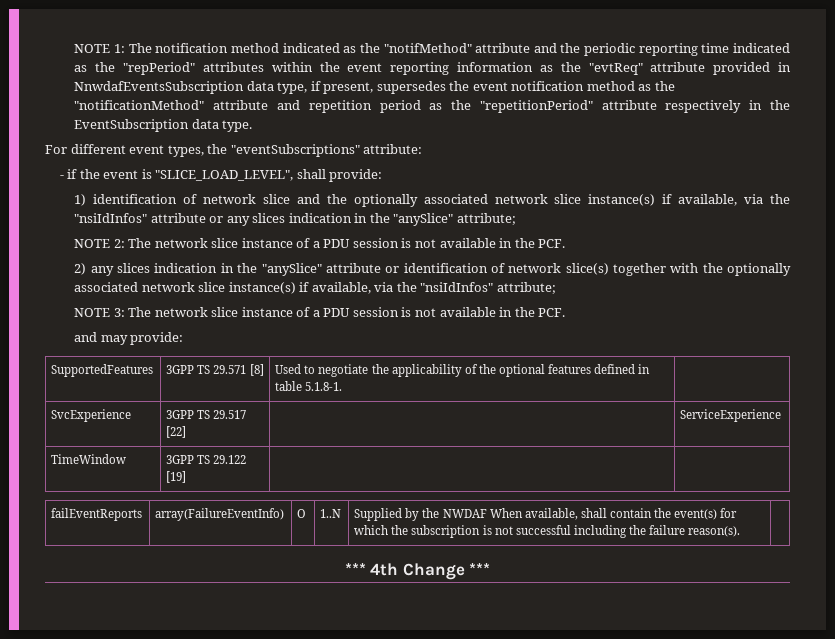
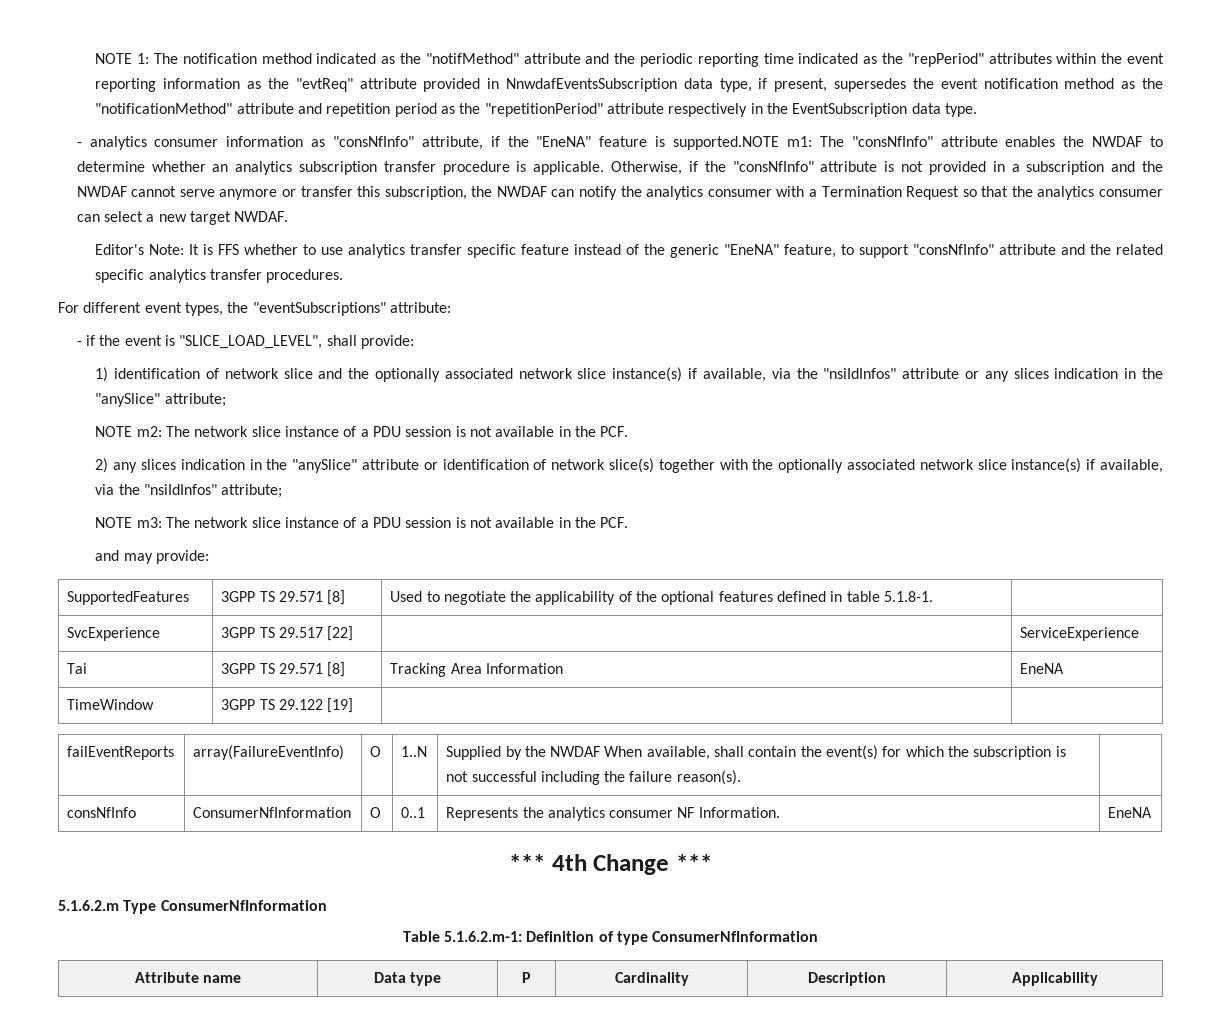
(253, 126) none -> [76,136,1163,150] [76,161,1163,175] [76,186,1164,200] [76,211,289,225] [95,244,1163,258] [95,269,344,283] // - analytics consumer information as "consNfInfo" attribute, if the "EneNA" feature is supported.NOTE m1: The "consNfInfo" attribute enables the NWDAF to determine whether an analytics subscription transfer procedure is applicable. Otherwise, if the "consNfInfo" attribute is not provided in a subscription and the NWDAF cannot serve anymore or transfer this subscription, the NWDAF can notify the analytics consumer with a Termination Request so that the analytics consumer can select a new target NWDAF. // Editor's Note: It is FFS whether to use analytics transfer specific feature instead of the generic "EneNA" feature, to support "consNfInfo" attribute and the related specific analytics transfer procedures.
[113,239,125,248] 2: -> [136,426,162,437] m2:
[113,308,125,317] 3: -> [136,517,162,528] m3:
(782, 415) none -> [67,663,88,674] [221,662,346,677] [390,663,563,677] [1020,663,1065,674] // Tai | 3GPP TS 29.571 [8] | Tracking Area Information | EneNA
[344,563,491,580] // *** 4th Change *** -> [67,807,137,818] [193,807,352,818] [370,807,382,818] [401,807,426,818] [446,807,780,821] [1108,807,1153,818] [508,854,713,875] [58,900,327,914] [402,931,819,945] [134,972,242,983] [373,972,442,986] [522,972,531,983] [614,972,689,986] [808,972,886,986] [1011,972,1098,986] // consNfInfo | ConsumerNfInformation | O | 0..1 | Represents the analytics consumer NF Information. | EneNA // *** 4th Change *** // 5.1.6.2.m Type ConsumerNfInformation // Table 5.1.6.2.m-1: Definition of type ConsumerNfInformation // Attribute name | Data type | P | Cardinality | Description | Applicability

